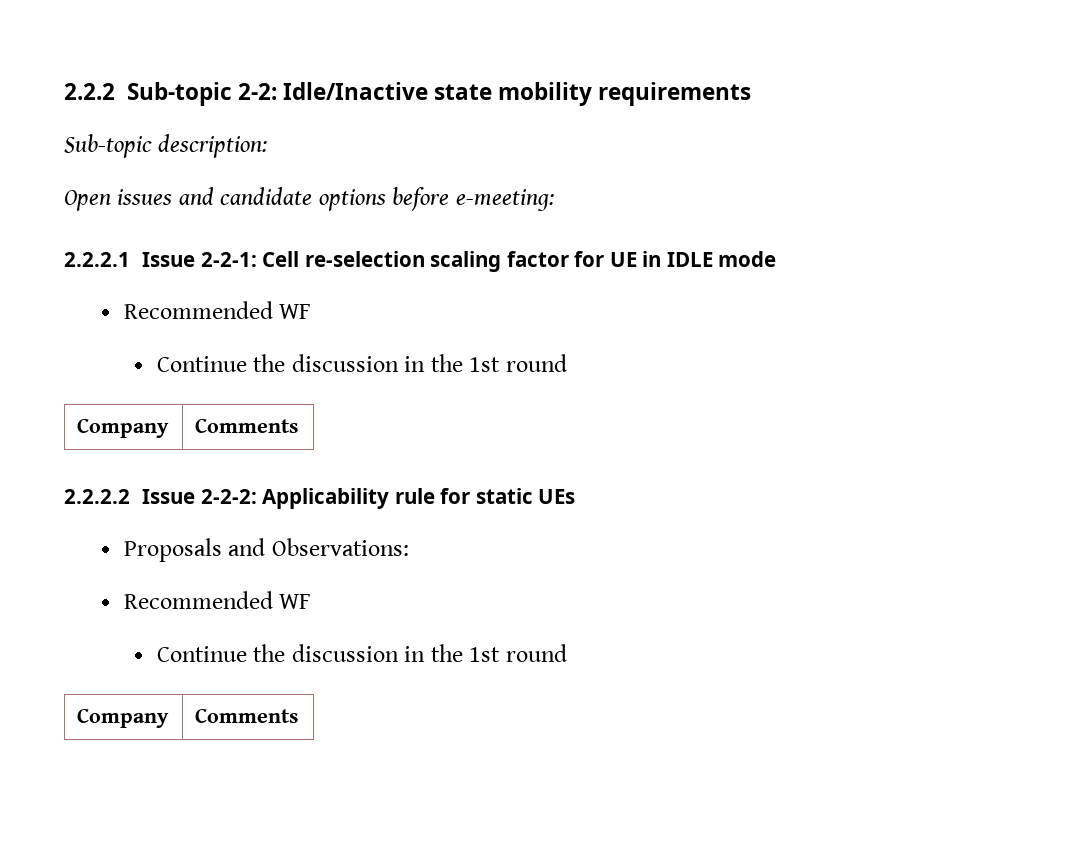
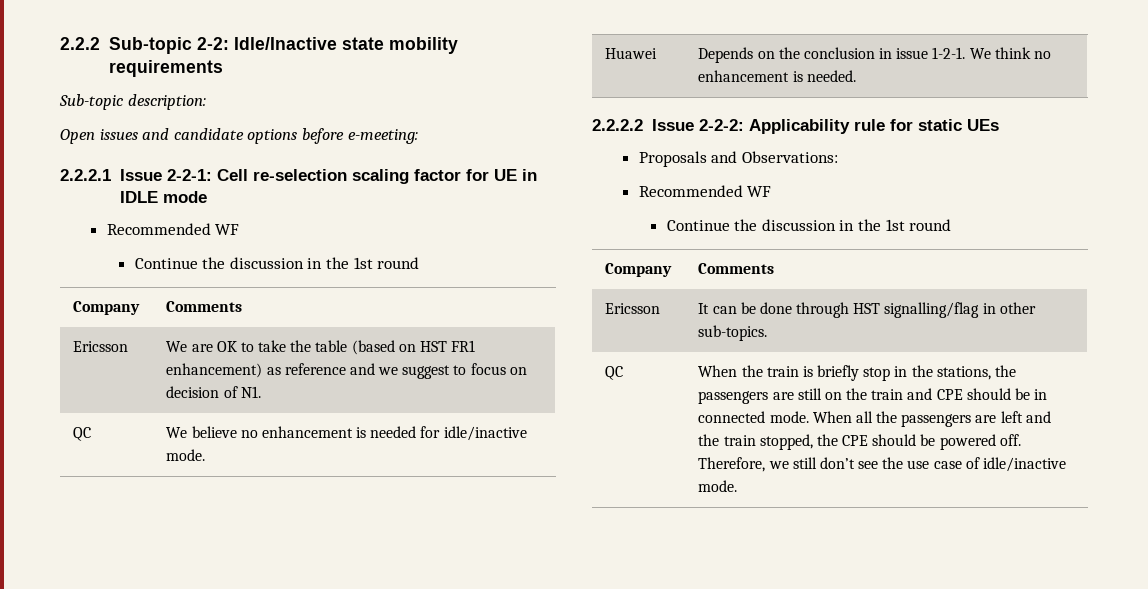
(299, 425) none -> [73,341,129,352] [166,340,476,355] [166,363,527,379] [166,386,261,398] [73,427,92,441] [166,426,527,441] [166,449,206,461] [605,48,658,59] [698,47,1051,63] [698,70,856,82] // Ericsson | We are OK to take the table (based on HST FR1 enhancement) as reference and we suggest to focus on decision of N1. // QC | We believe no enhancement is needed for idle/inactive mode. // Huawei | Depends on the conclusion in issue 1-2-1. We think no enhancement is needed.
(299, 715) none -> [605,303,661,314] [698,302,1036,318] [698,325,768,341] [605,366,624,380] [698,365,1016,381] [698,388,1048,404] [698,411,1051,427] [698,434,1021,450] [698,457,1066,472] [698,480,738,492] // Ericsson | It can be done through HST signalling/flag in other sub-topics. // QC | When the train is briefly stop in the stations, the passengers are still on the train and CPE should be in connected mode. When all the passengers are left and the train stopped, the CPE should be powered off. Therefore, we still don’t see the use case of idle/inactive mode.

